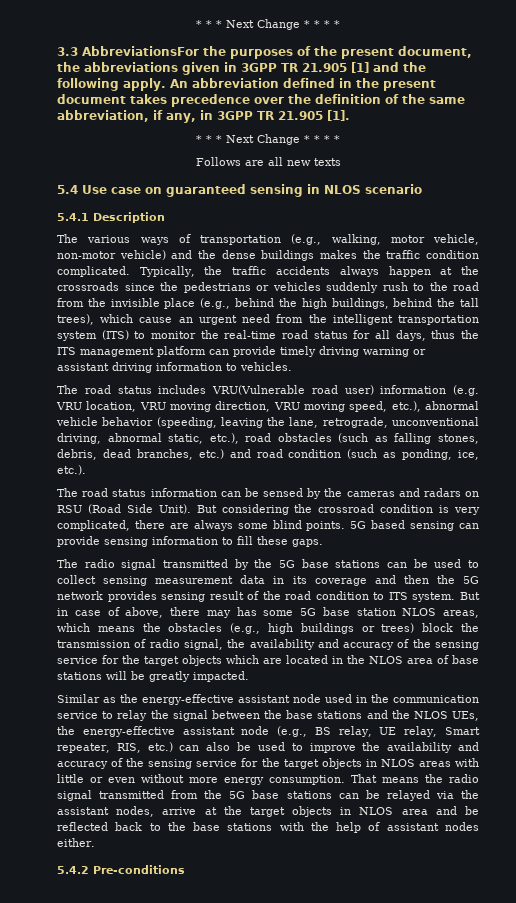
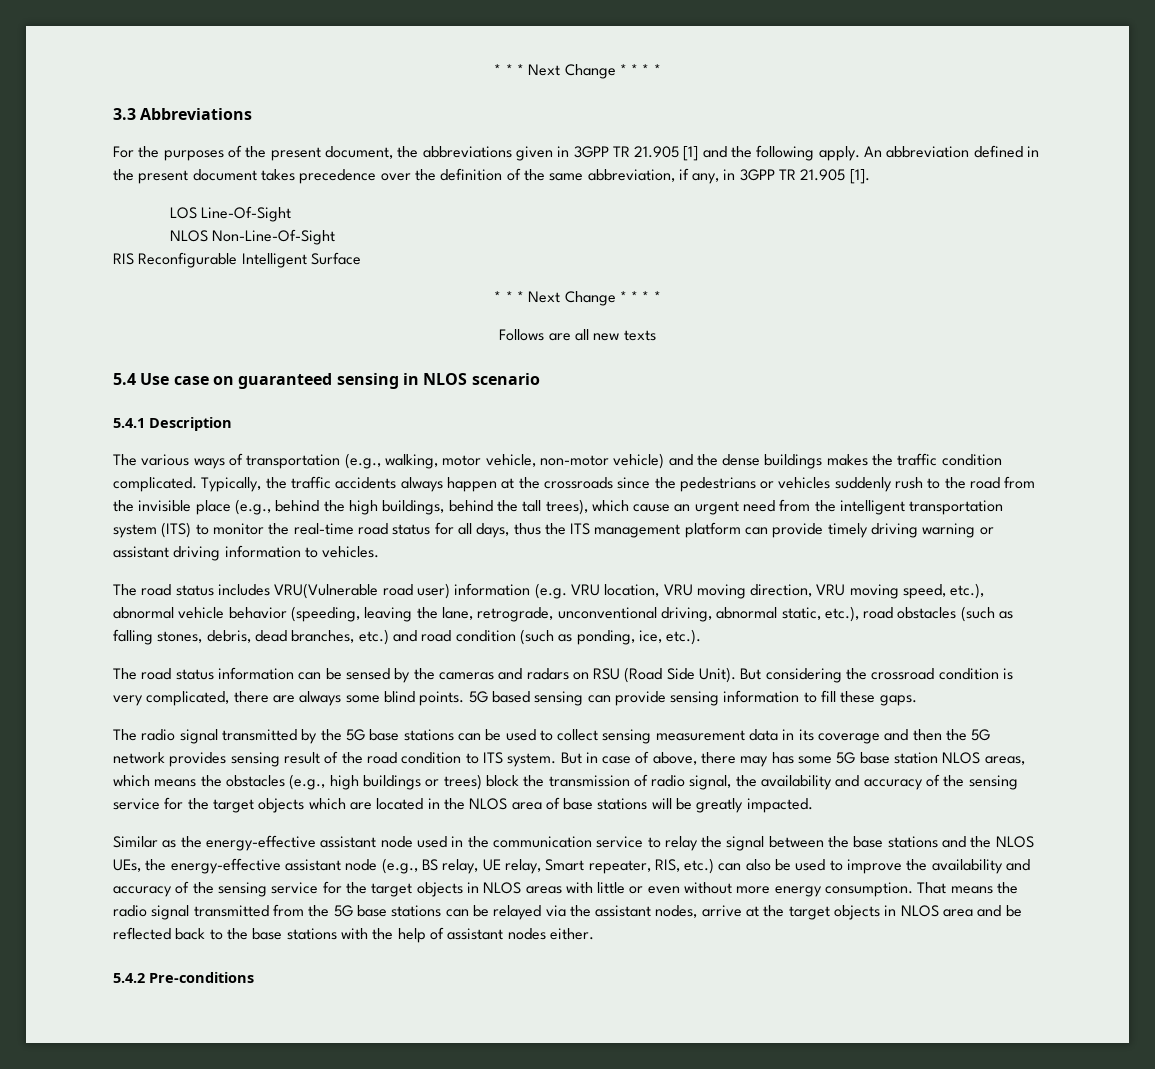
[82,46,199,56] AbbreviationsFor -> [140,108,253,120] [113,146,134,158] Abbreviations // For
(350, 115) none -> [169,206,292,222] [169,229,336,245] [113,252,361,268] // LOS Line-Of-Sight // NLOS Non-Line-Of-Sight // RIS Reconfigurable Intelligent Surface

